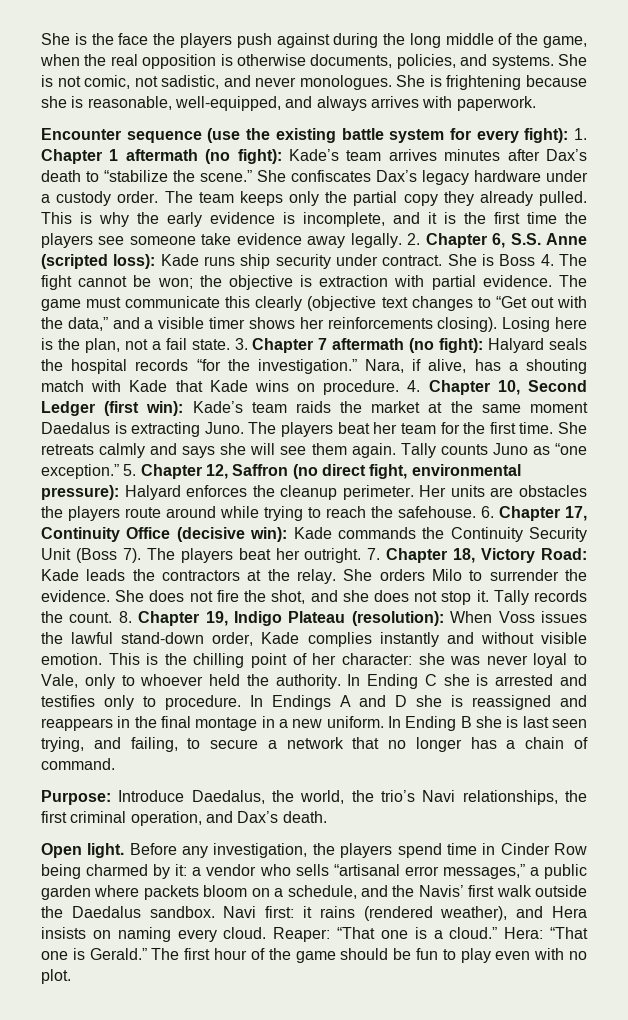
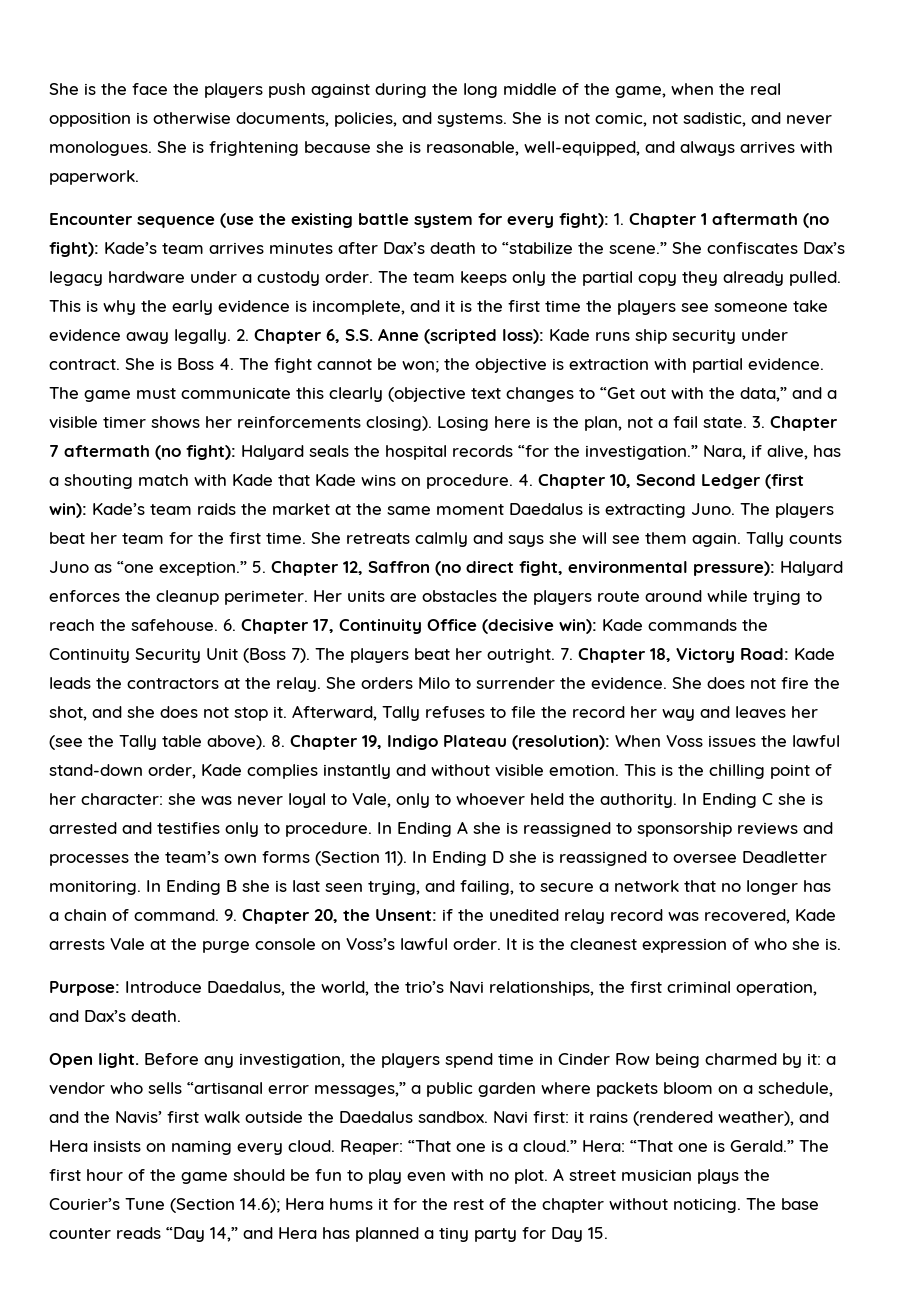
[493,590,588,605] [41,611,113,623] Tally records the count. -> [292,705,818,721] [49,735,266,750] Afterward, Tally refuses to file the record her way and leaves her (see the Tally table above).
[271,695,588,710] [41,716,384,731] Endings A and D she is reassigned and reappears in the final montage in a new uniform. -> [397,821,833,837] [49,851,827,866] [49,880,141,895] Ending A she is reassigned to sponsorship reviews and processes the team’s own forms (Section 11). In Ending D she is reassigned to oversee Deadletter monitoring.
(115, 764) none -> [224,909,836,924] [49,938,841,953] 9. Chapter 20, the Unsent: if the unedited relay record was recovered, Kade arrests Vale at the purge console on Voss’s lawful order. It is the cleanest expression of who she is.
(71, 976) none -> [553,1168,770,1184] [49,1198,819,1213] [49,1227,608,1242] A street musician plays the Courier’s Tune (Section 14.6); Hera hums it for the rest of the chapter without noticing. The base counter reads “Day 14,” and Hera has planned a tiny party for Day 15.

